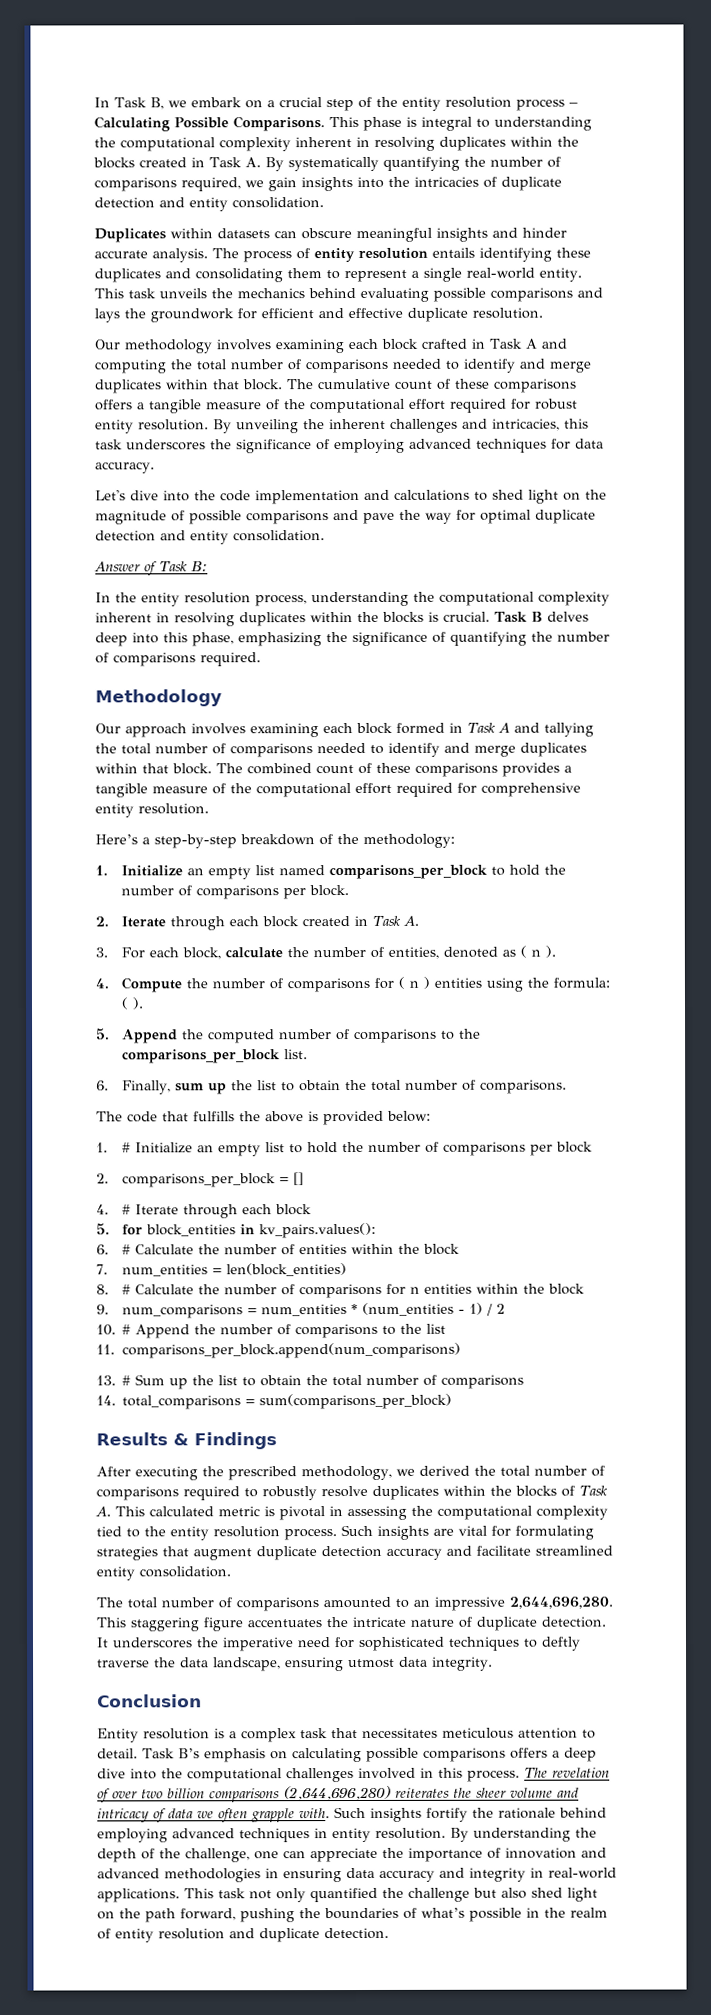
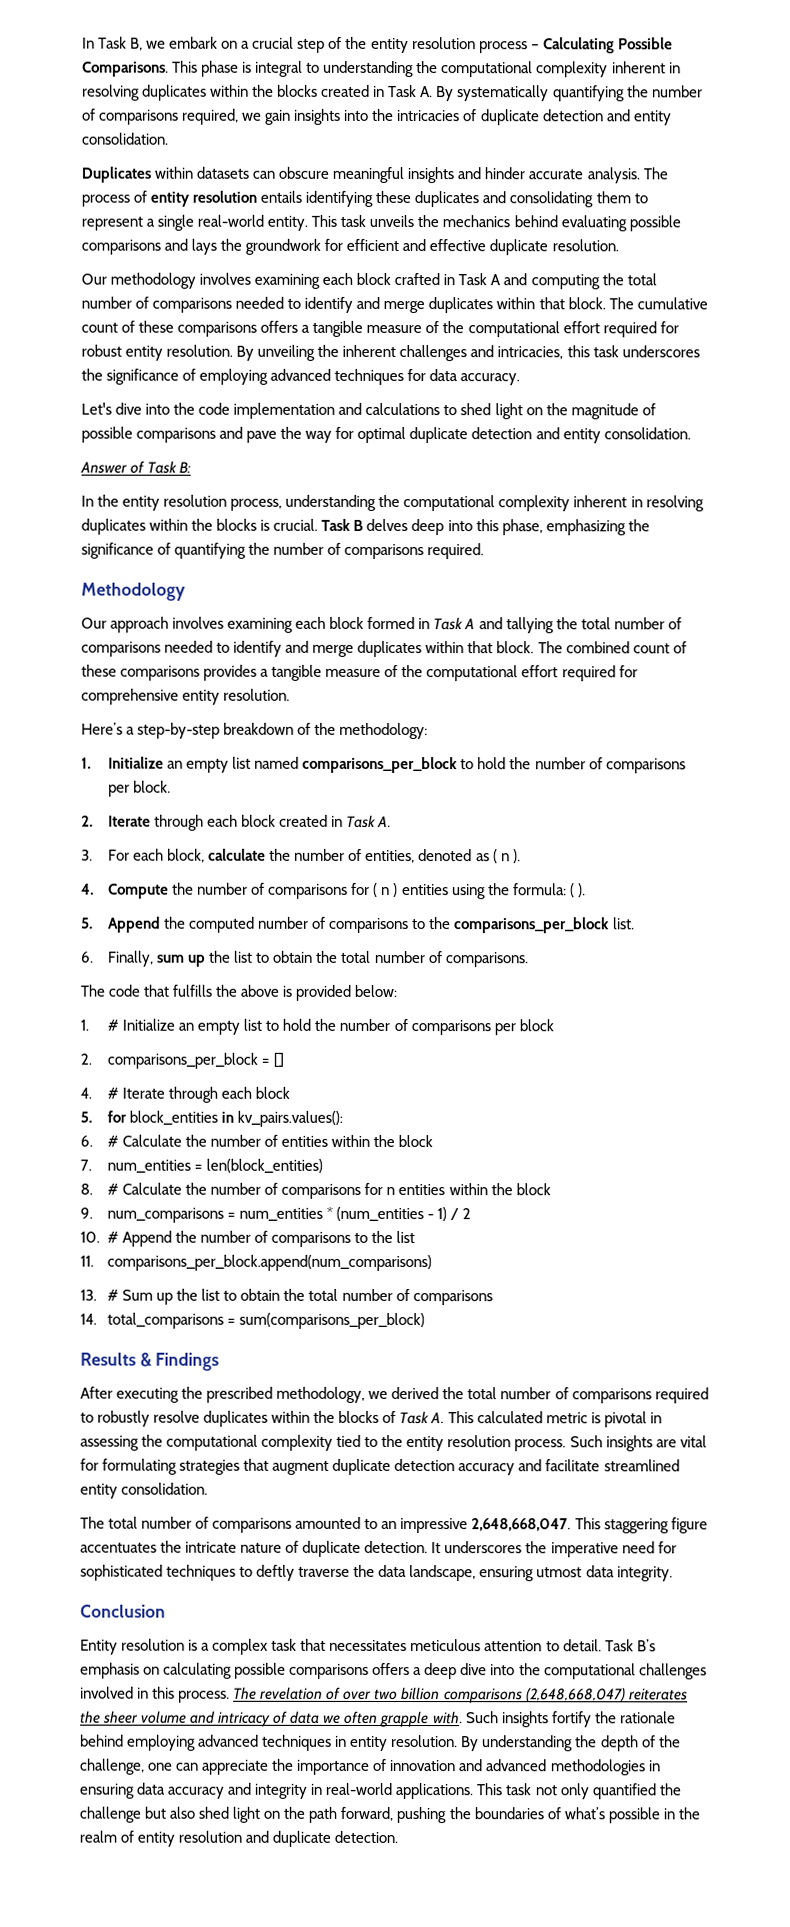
[509,1596,613,1609] 2,644,696,280. -> [471,1518,572,1532] 2,648,668,047.
[283,1785,391,1801] (2,644,696,280) -> [525,1687,626,1703] (2,648,668,047)

